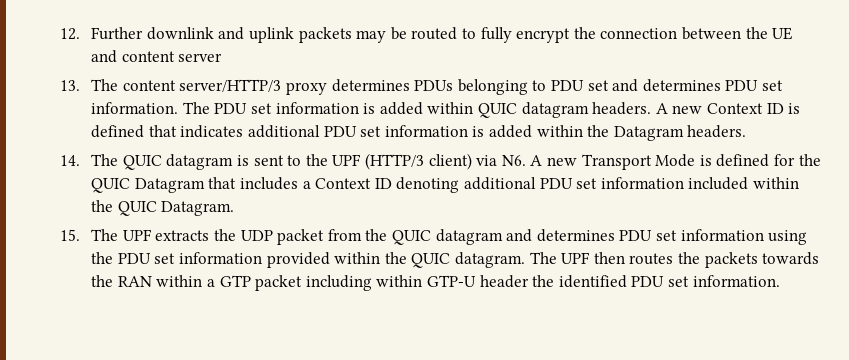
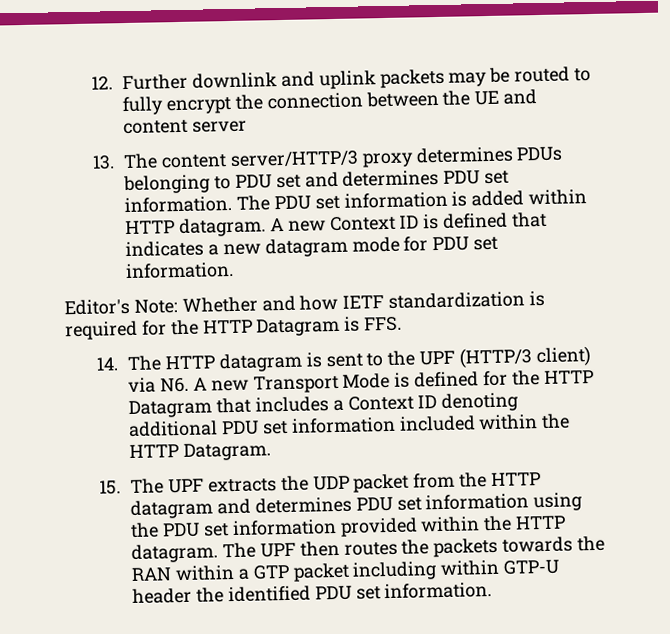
[478,102,652,118] QUIC datagram headers. -> [125,217,266,238] HTTP datagram.
[248,125,747,141] additional PDU set information is added within the Datagram headers. -> [207,236,499,258] [125,261,235,280] [64,290,546,316] [65,316,403,341] a new datagram mode for PDU set information. // Editor's Note: Whether and how IETF standardization is required for the HTTP Datagram is FFS.
[122,155,162,170] QUIC -> [164,355,215,370] HTTP
[91,178,131,193] QUIC -> [543,370,594,384] HTTP
[117,201,157,216] QUIC -> [129,444,180,459] HTTP
[392,230,432,245] QUIC -> [491,472,542,487] HTTP
[411,253,451,268] QUIC -> [515,515,567,530] HTTP

